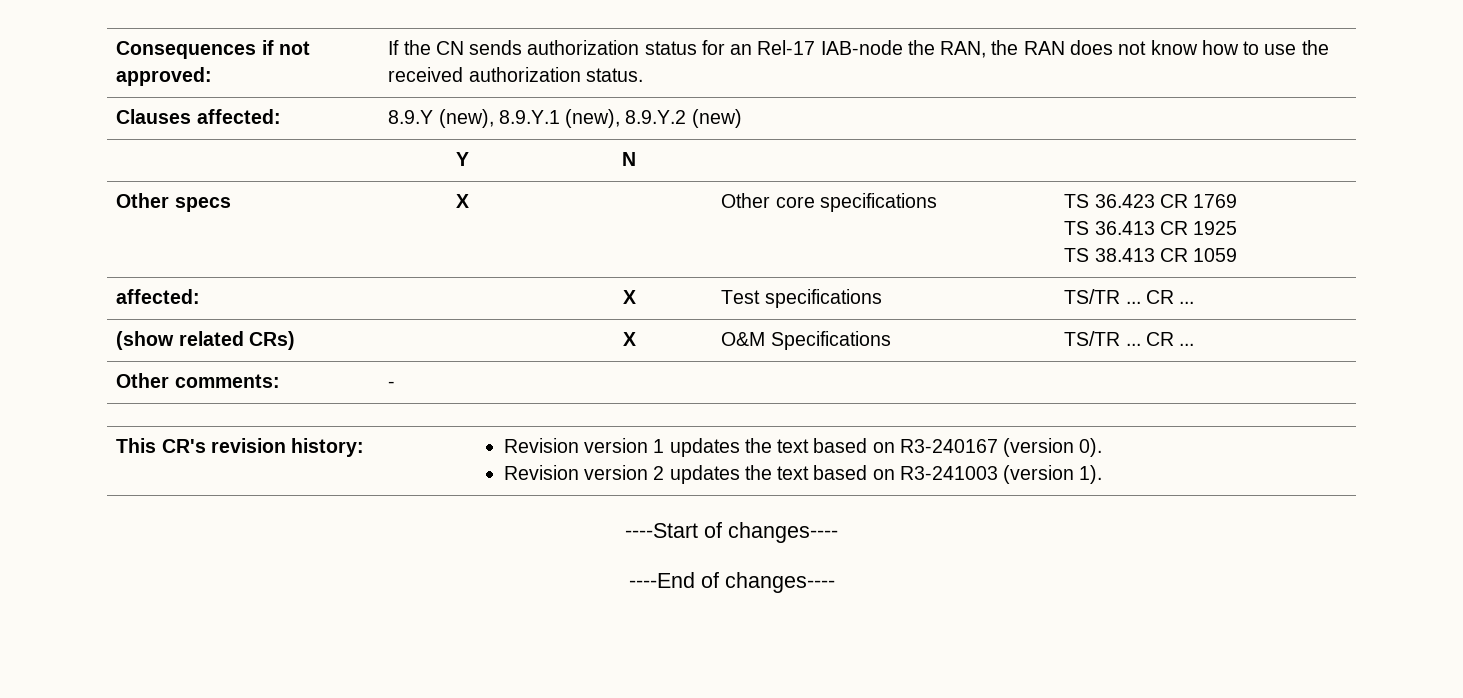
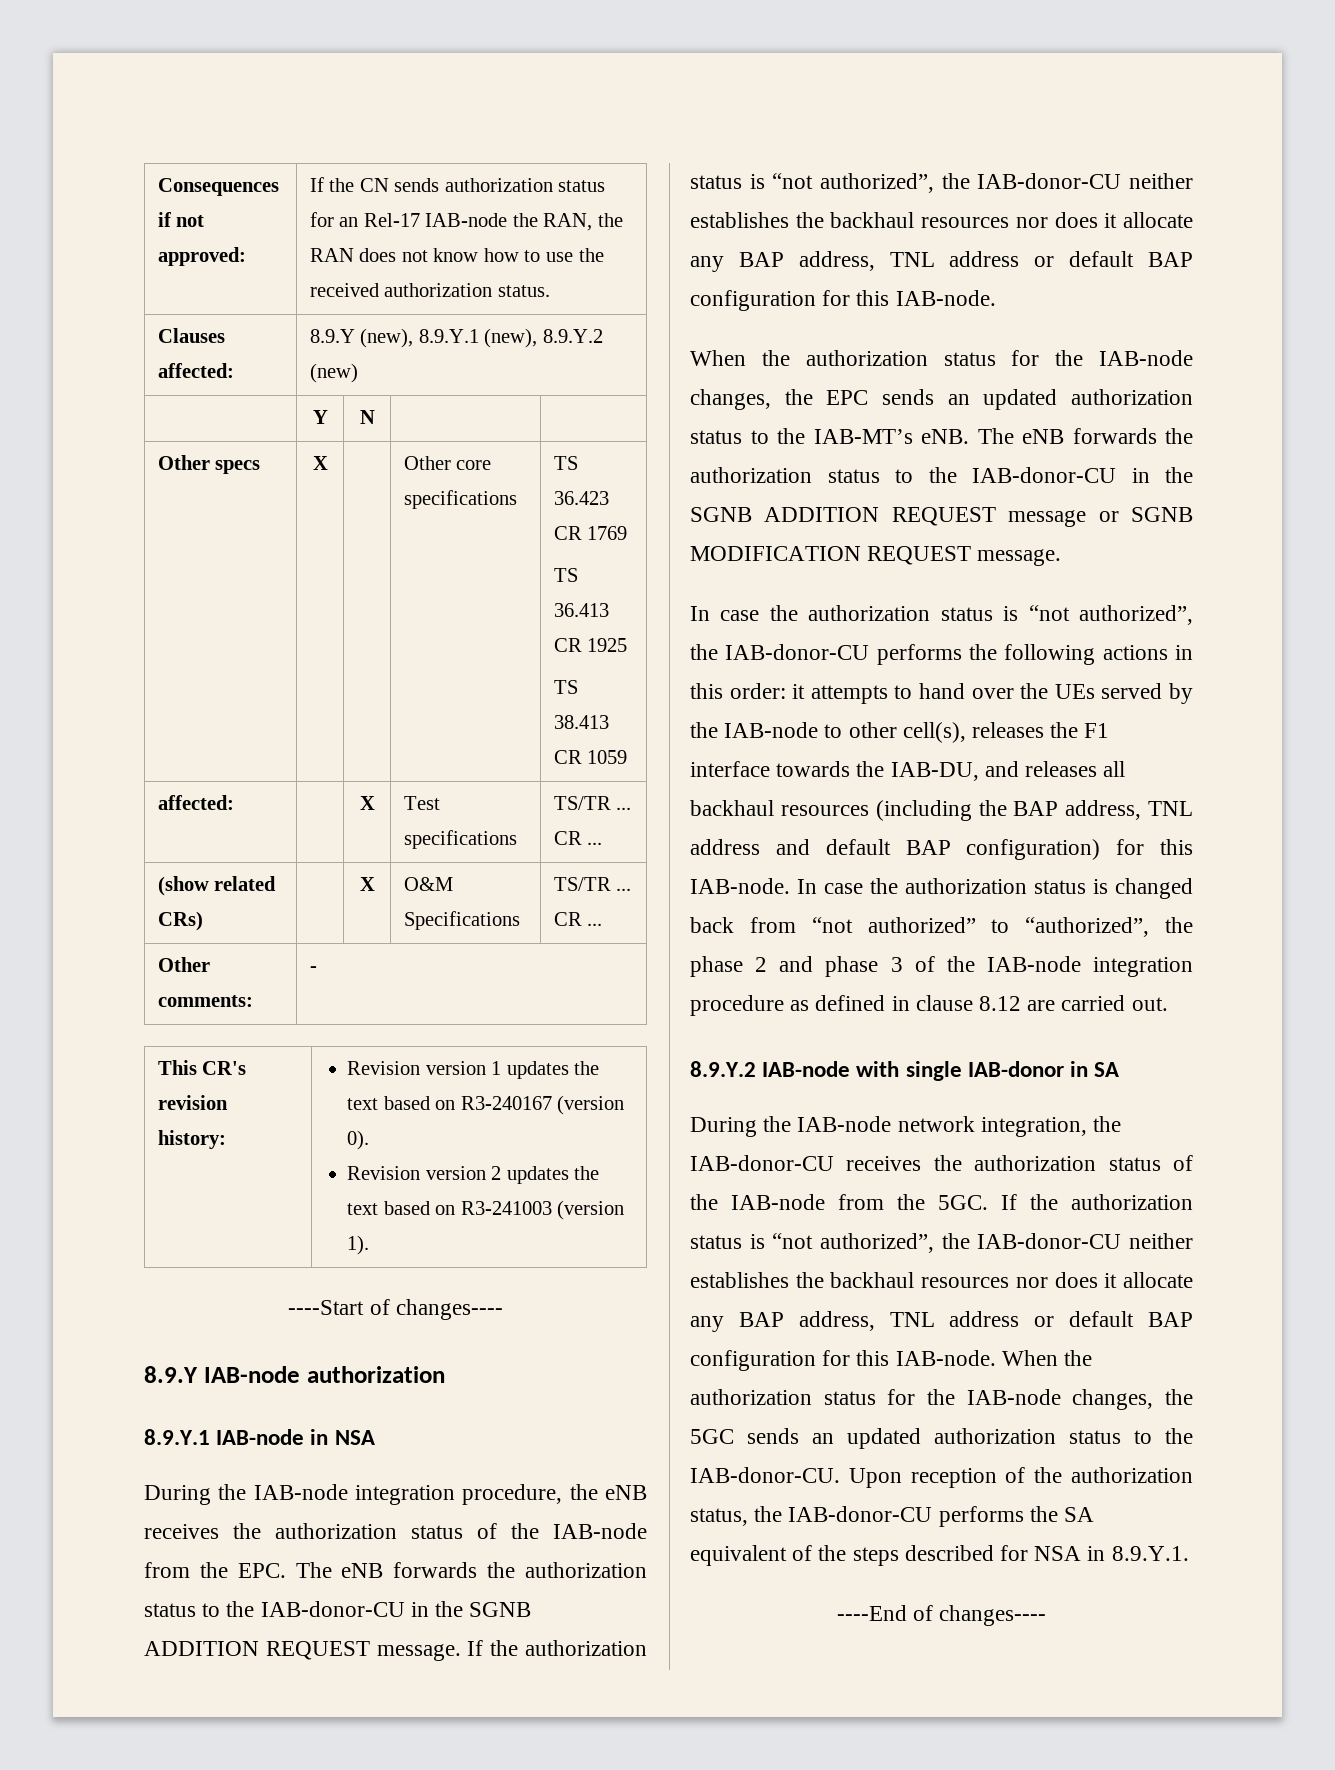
(838, 532) none -> [144,1366,445,1383] [144,1429,375,1445] [144,1484,647,1505] [144,1523,647,1539] [144,1562,647,1578] [144,1601,532,1617] [144,1640,647,1661] [690,173,1193,193] [690,212,1193,228] [690,251,1193,272] [690,290,996,311] [690,350,1193,366] [690,389,1193,410] [690,428,1193,444] [690,467,1193,483] [690,507,1193,527] [690,546,1062,566] [690,605,1193,625] [690,644,1193,665] [690,683,1193,704] [690,722,1110,743] [690,761,1126,781] [690,800,1193,821] [690,839,1193,860] [690,878,1193,899] [690,917,1193,937] [690,956,1193,977] [690,995,1168,1016] [690,1061,1120,1081] [690,1116,1122,1137] [690,1155,1193,1171] [690,1194,1193,1210] [690,1233,1193,1253] [690,1272,1193,1288] [690,1311,1193,1332] [690,1350,1093,1371] [690,1389,1193,1410] [690,1428,1193,1449] [690,1467,1193,1488] [690,1506,1095,1527] [690,1545,1189,1566] // 8.9.Y IAB-node authorization // 8.9.Y.1 IAB-node in NSA // During the IAB-node integration procedure, the eNB receives the authorization status of the IAB-node from the EPC. The eNB forwards the authorization status to the IAB-donor-CU in the SGNB ADDITION REQUEST message. If the authorization status is “not authorized”, the IAB-donor-CU neither establishes the backhaul resources nor does it allocate any BAP address, TNL address or default BAP configuration for this IAB-node. // When the authorization status for the IAB-node changes, the EPC sends an updated authorization status to the IAB-MT’s eNB. The eNB forwards the authorization status to the IAB-donor-CU in the SGNB ADDITION REQUEST message or SGNB MODIFICATION REQUEST message. // In case the authorization status is “not authorized”, the IAB-donor-CU performs the following actions in this order: it attempts to hand over the UEs served by the IAB-node to other cell(s), releases the F1 interface towards the IAB-DU, and releases all backhaul resources (including the BAP address, TNL address and default BAP configuration) for this IAB-node. In case the authorization status is changed back from “not authorized” to “authorized”, the phase 2 and phase 3 of the IAB-node integration procedure as defined in clause 8.12 are carried out. // 8.9.Y.2 IAB-node with single IAB-donor in SA // During the IAB-node network integration, the IAB-donor-CU receives the authorization status of the IAB-node from the 5GC. If the authorization status is “not authorized”, the IAB-donor-CU neither establishes the backhaul resources nor does it allocate any BAP address, TNL address or default BAP configuration for this IAB-node. When the authorization status for the IAB-node changes, the 5GC sends an updated authorization status to the IAB-donor-CU. Upon reception of the authorization status, the IAB-donor-CU performs the SA equivalent of the steps described for NSA in 8.9.Y.1.

